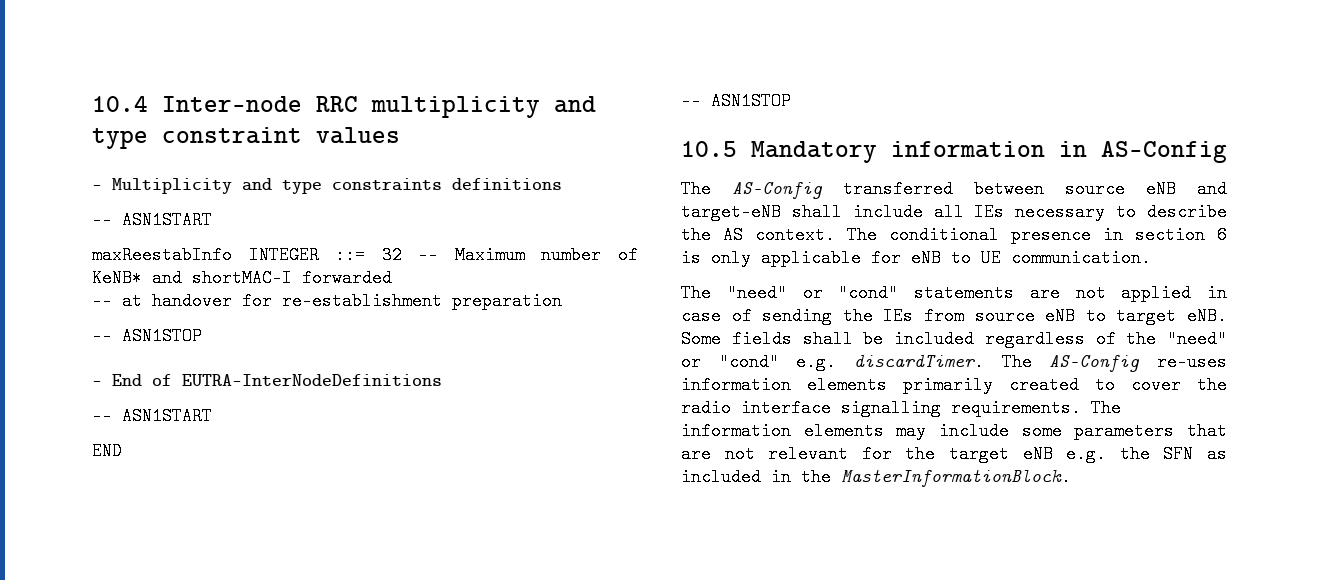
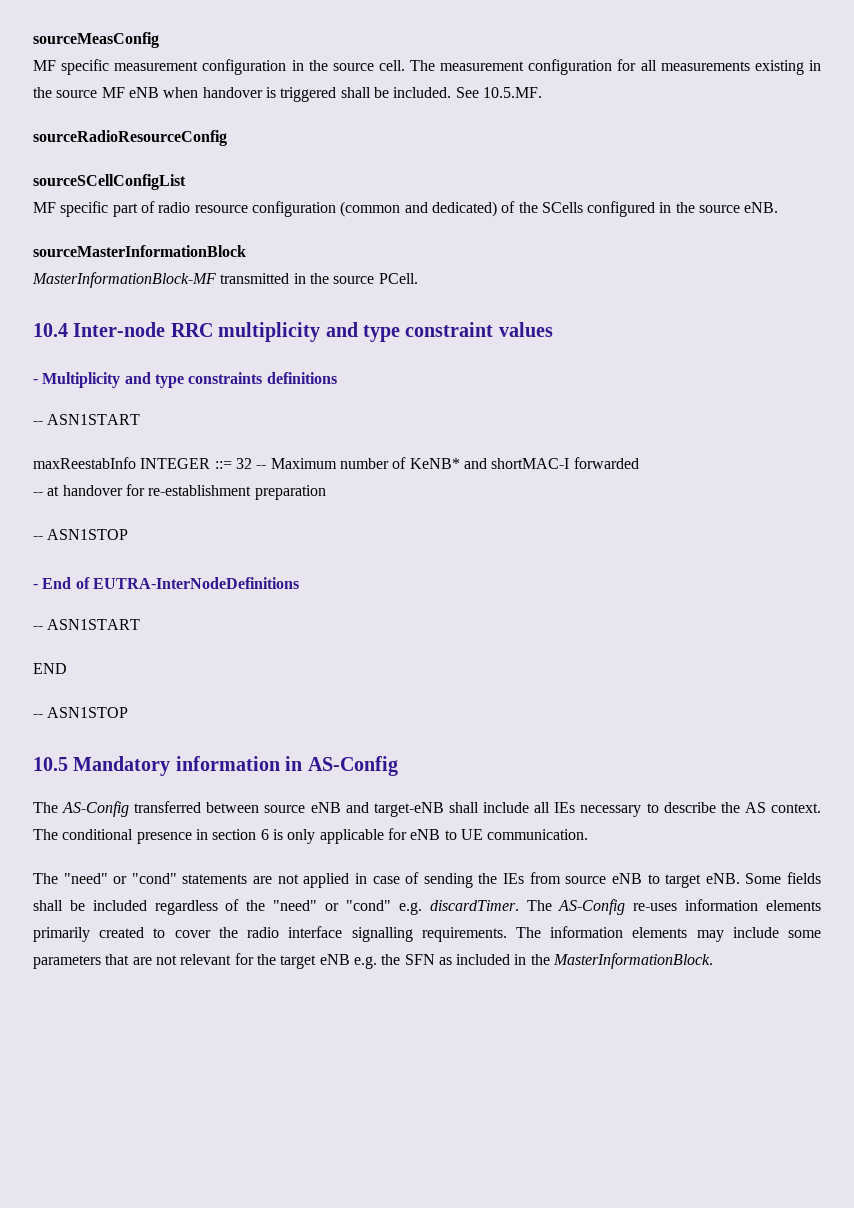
(92, 104) none -> [33,32,159,48] [33,59,821,75] [33,87,542,102] [33,130,227,146] [33,174,186,190] [33,201,779,217] [33,245,246,257] [32,272,418,288] sourceMeasConfig // MF specific measurement configuration in the source cell. The measurement configuration for all measurements existing in the source MF eNB when handover is triggered shall be included. See 10.5.MF. // sourceRadioResourceConfig // sourceSCellConfigList // MF specific part of radio resource configuration (common and dedicated) of the SCells configured in the source eNB. // sourceMasterInformationBlock // MasterInformationBlock-MF transmitted in the source PCell. //

